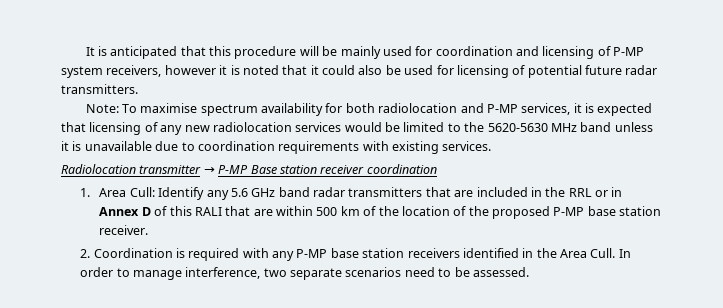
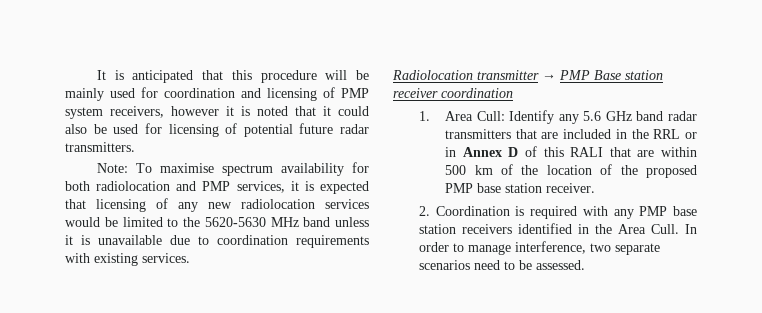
[613,47,645,56] P-MP -> [341,88,369,98] PMP
[486,104,518,113] P-MP -> [202,181,231,191] PMP
[218,165,249,174] P-MP -> [559,70,590,80] PMP
[553,207,585,216] P-MP -> [445,183,474,193] PMP
[296,249,328,258] P-MP -> [639,206,668,216] PMP

